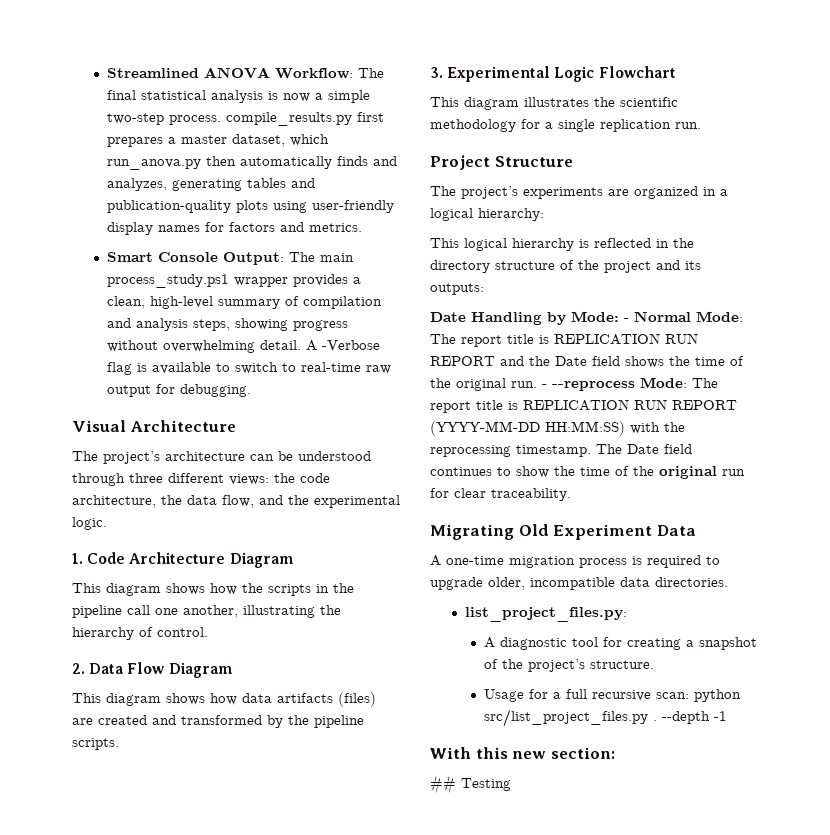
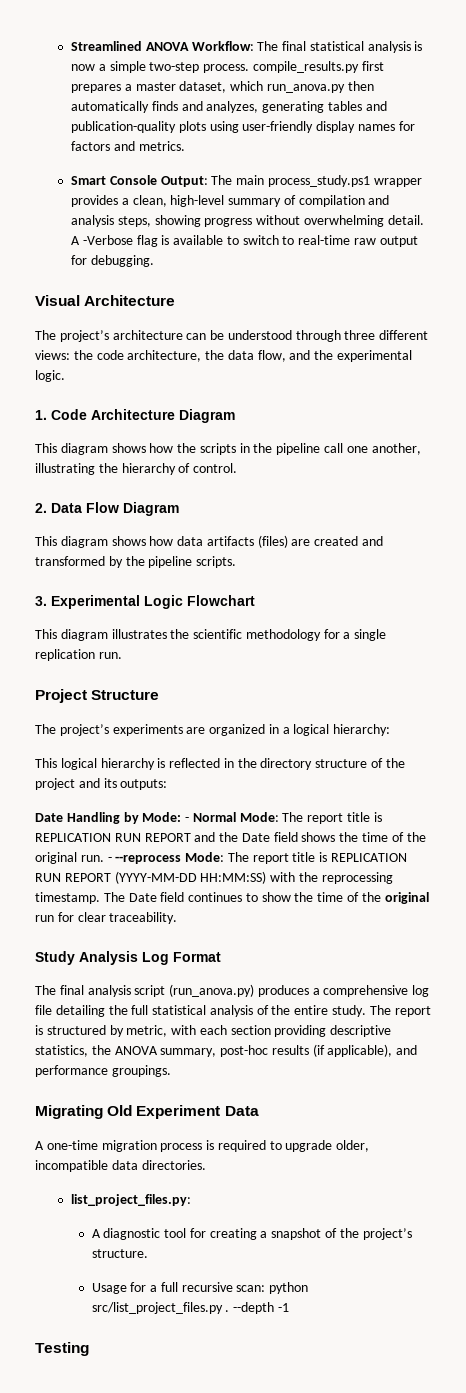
(571, 494) none -> [35,951,221,965] [35,984,430,997] [35,1005,431,1017] [35,1025,392,1037] [35,1044,418,1057] [35,1065,171,1077] // Study Analysis Log Format // The final analysis script (run_anova.py) produces a comprehensive log file detailing the full statistical analysis of the entire study. The report is structured by metric, with each section providing descriptive statistics, the ANOVA summary, post-hoc results (if applicable), and performance groupings.
[430,747,615,759] [430,775,456,794] With this new section: // ## -> (289, 1307) none

